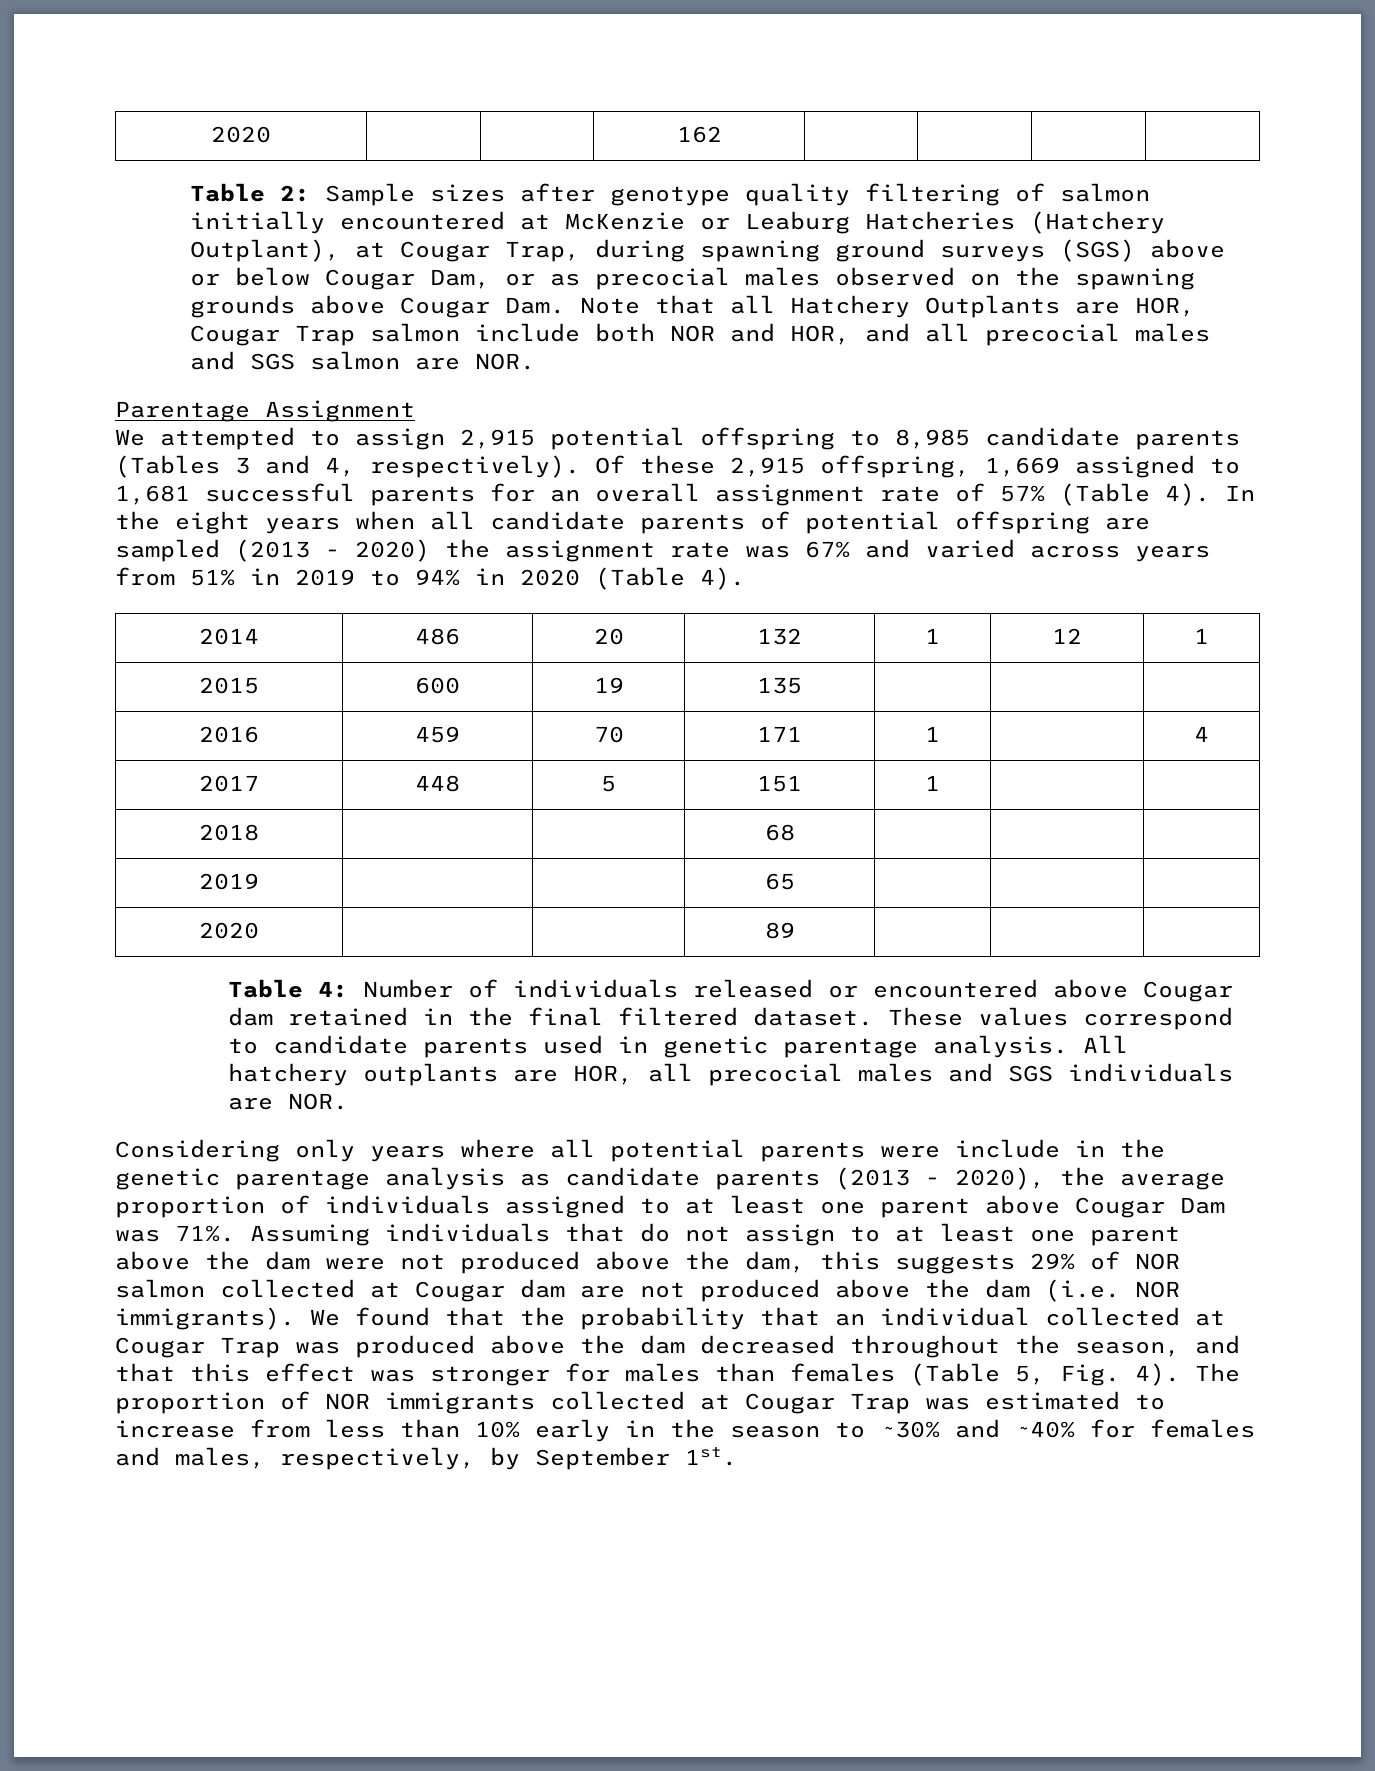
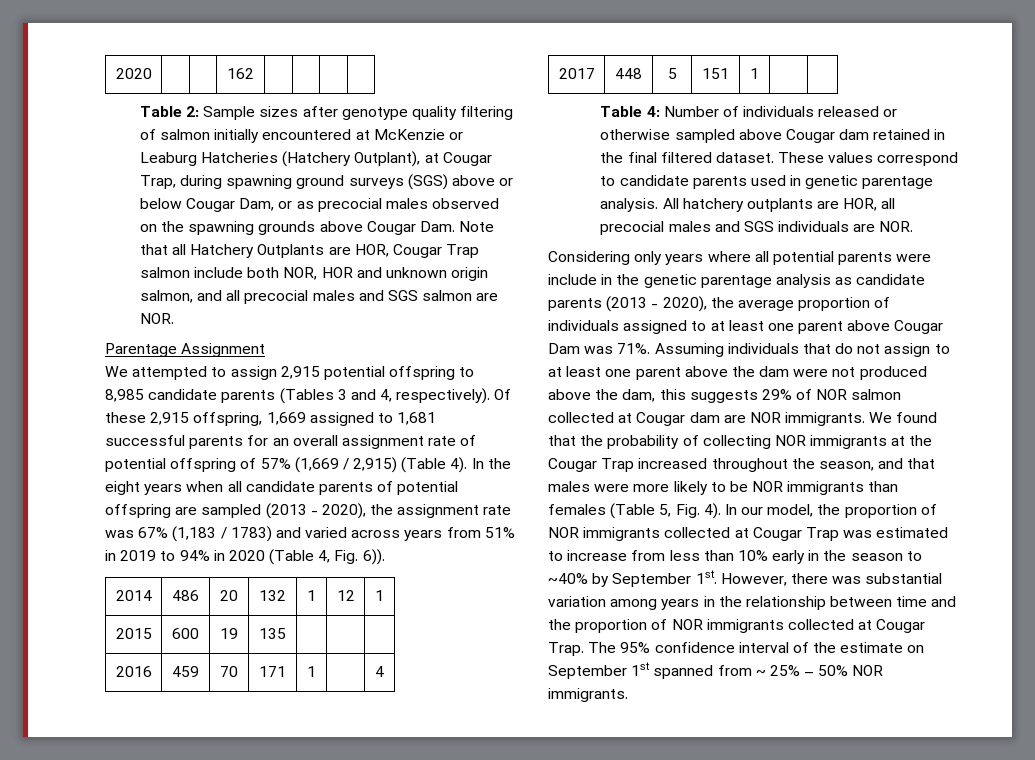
[670,323,851,345] NOR and HOR, -> [283,267,489,281] [139,290,193,303] NOR, HOR and unknown origin salmon,
[1000,485,1045,502] 57% -> [105,457,398,473] potential offspring of 57% (1,669 / 2,915)
[355,539,430,562] 2020) -> [321,503,366,519] 2020),
(850, 549) none -> [172,526,272,542] (1,183 / 1783)
[700,567,745,590] 4). -> [318,549,385,565] 4, Fig. 6)).
[199,824,259,841] [764,824,795,841] [199,873,259,890] [764,873,795,890] [199,922,259,939] [764,922,795,939] // 2018 | | | 68 | | | // 2019 | | | 65 | | | // 2020 | | | 89 | | | -> (759, 73) none
[873,979,1039,998] encountered -> [600,129,735,143] otherwise sampled
[640,1279,1180,1302] [115,1307,295,1330] not produced above the dam (i.e. NOR immigrants). -> [749,412,866,426] NOR immigrants.
[760,1307,1225,1326] [115,1335,835,1358] that an individual collected at Cougar Trap was produced above the dam decreased -> [682,435,933,449] [548,458,708,472] of collecting NOR immigrants at the Cougar Trap increased
[190,1363,700,1386] this effect was stronger for males -> [548,481,865,495] males were more likely to be NOR immigrants
[1195,1363,1240,1382] The -> [724,504,841,517] In our model, the
[880,1419,1255,1438] [115,1447,737,1470] ~30% and ~40% for females and males, respectively, by September 1st. -> [548,570,943,587] [548,596,957,610] [548,619,926,633] [548,642,925,656] [548,662,884,679] [548,688,628,702] ~40% by September 1st. However, there was substantial variation among years in the relationship between time and the proportion of NOR immigrants collected at Cougar Trap. The 95% confidence interval of the estimate on September 1st spanned from ~ 25% – 50% NOR immigrants.

